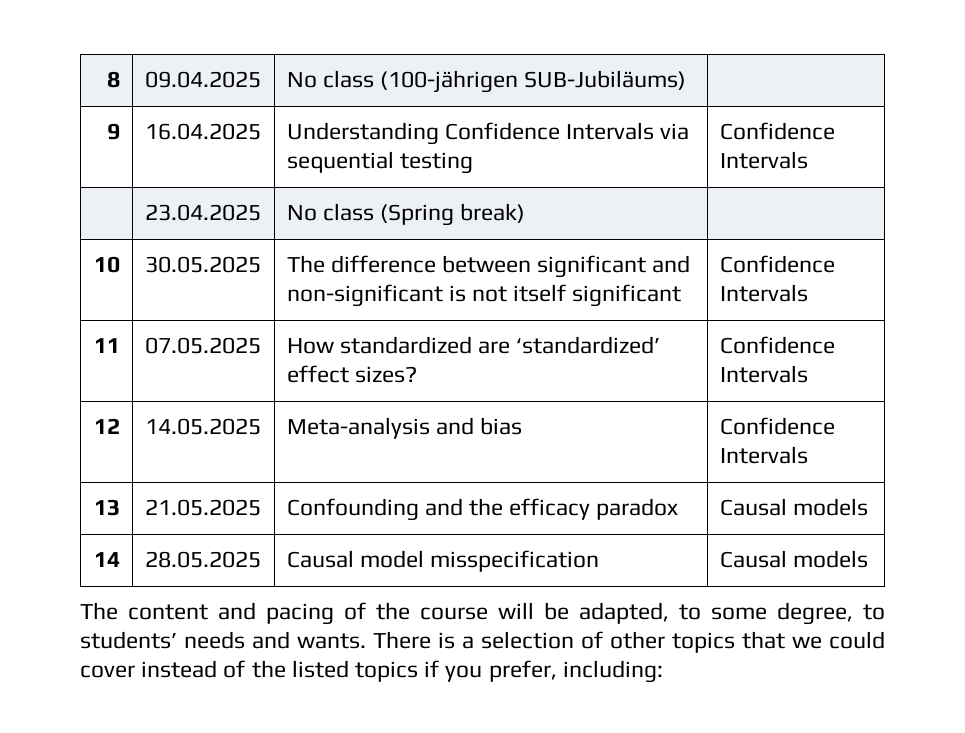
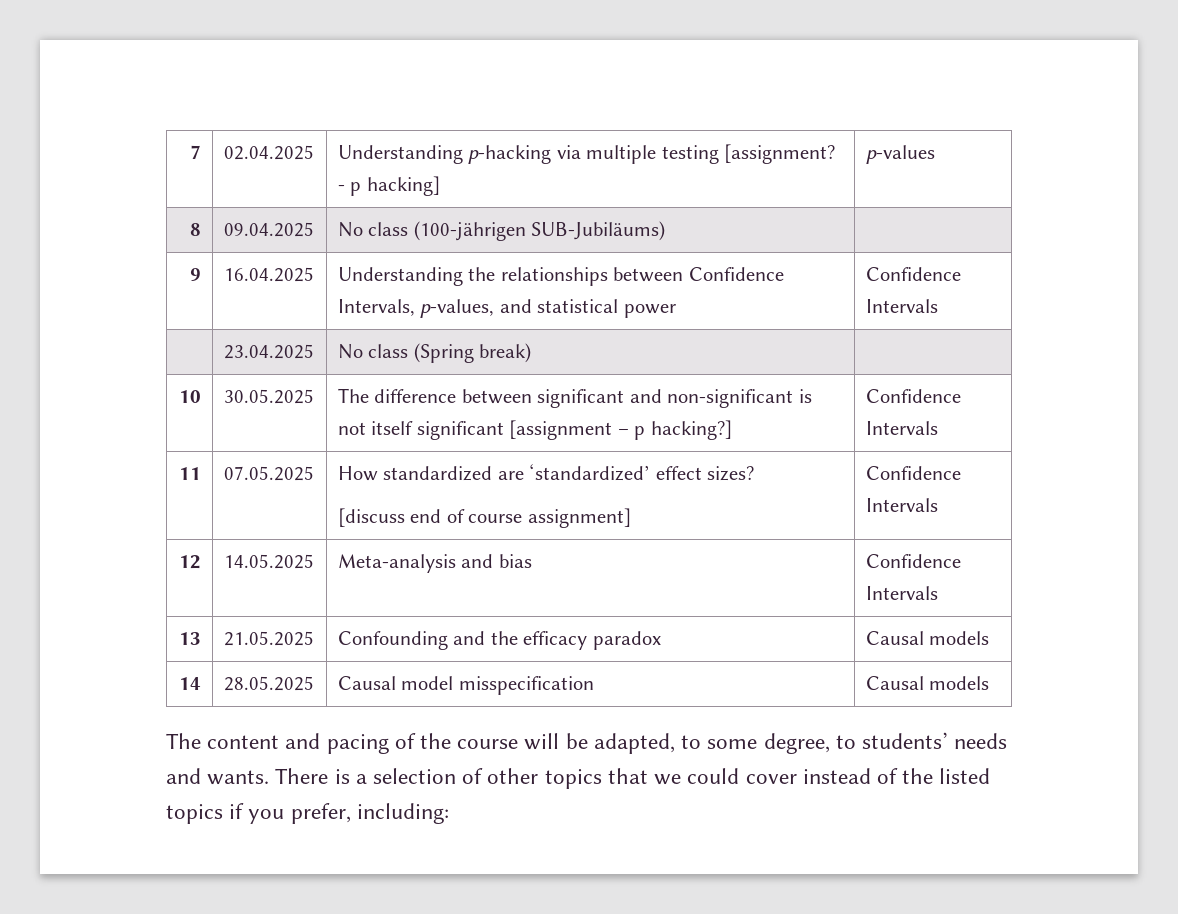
(107, 79) none -> [190,145,202,159] [223,145,314,160] [337,144,836,164] [337,176,440,196] [865,145,935,164] 7 | 02.04.2025 | Understanding p-hacking via multiple testing [assignment? - p hacking] | p-values //
[444,122,690,140] [286,151,473,174] Confidence Intervals via sequential testing -> [468,267,784,286] [337,299,676,318] the relationships between Confidence Intervals, p-values, and statistical power
(682, 295) none -> [509,420,732,440] [assignment – p hacking?]
(417, 374) none -> [337,508,631,528] // [discuss end of course assignment]

